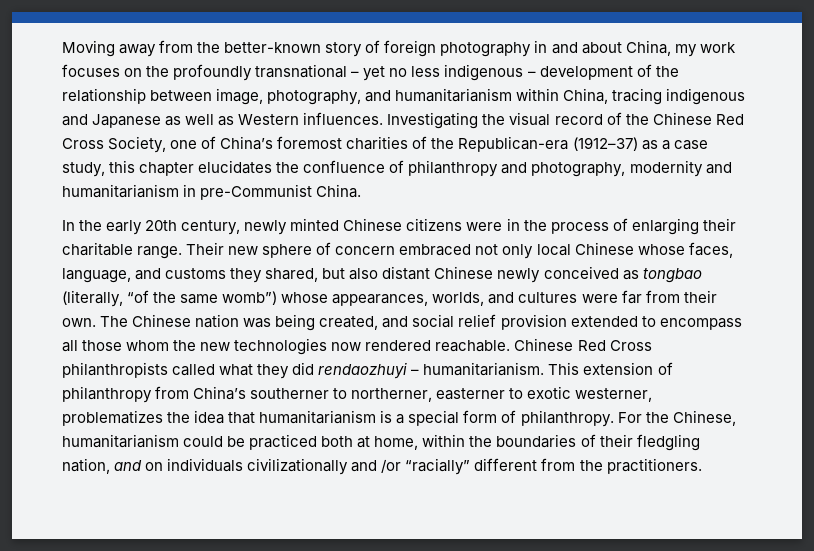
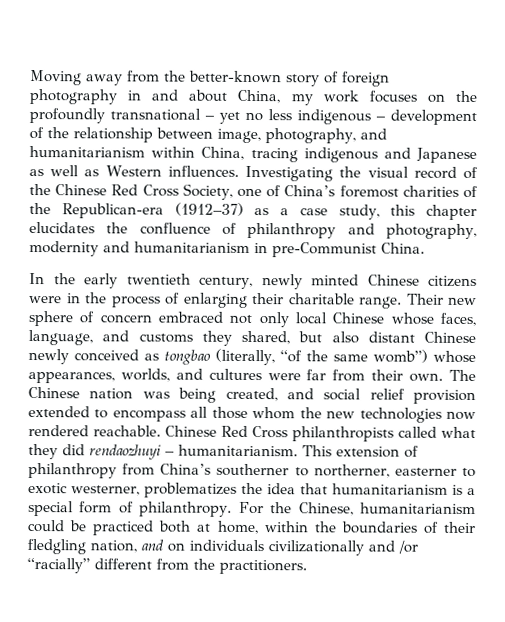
[145,220,178,231] 20th -> [126,273,191,285] twentieth

